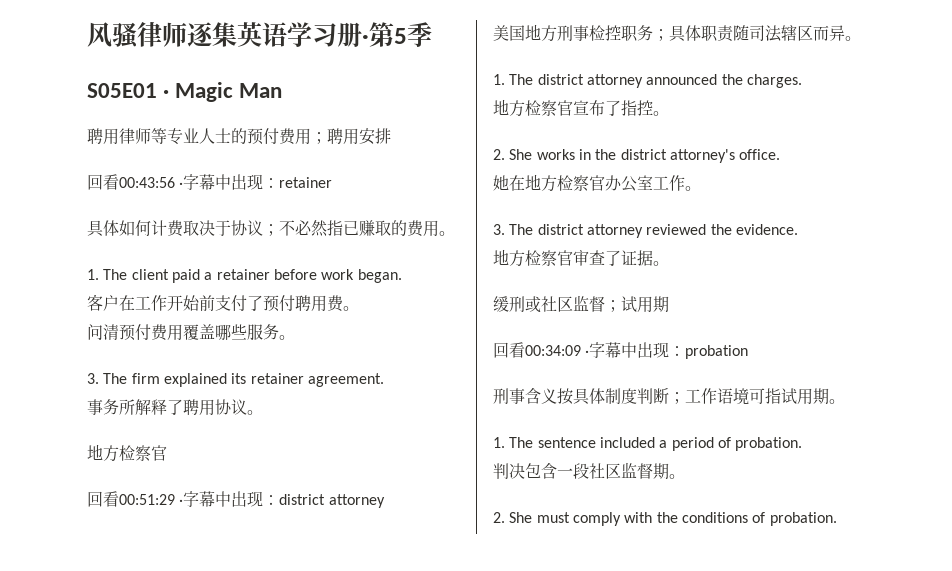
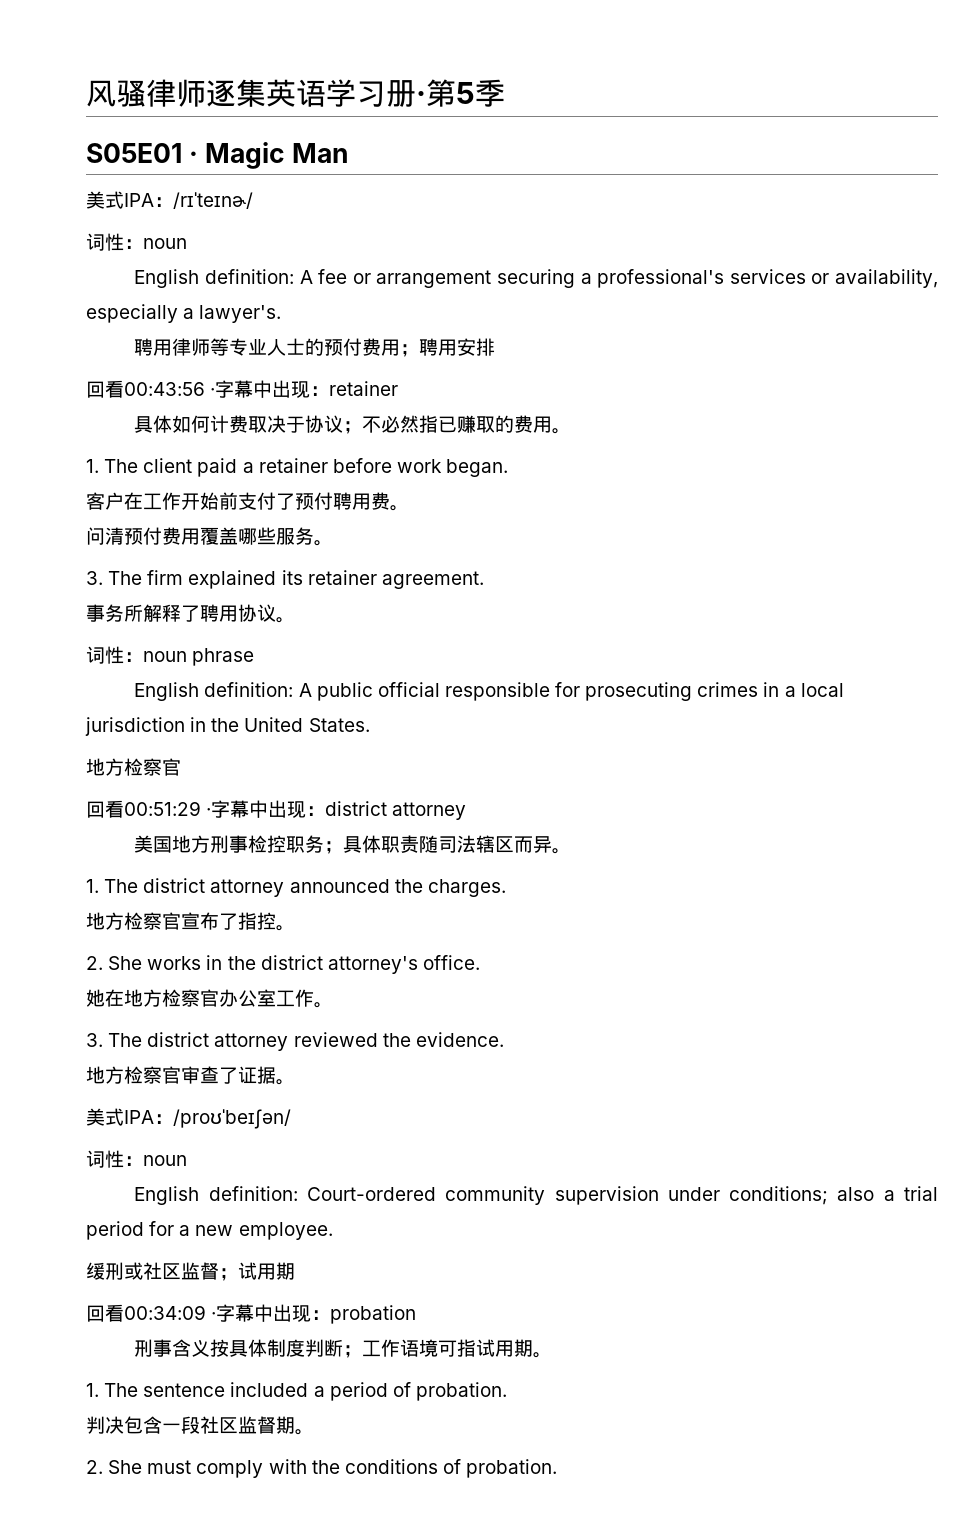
(283, 90) none -> [86,191,253,209] [86,233,187,251] [134,269,939,288] [86,304,282,323] // 美式IPA：/rɪˈteɪnɚ/ // 词性：noun // English definition: A fee or arrangement securing a professional's services or availability, especially a lawyer's.
(263, 412) none -> [86,646,255,666] [134,682,844,701] [85,717,370,736] // 词性：noun phrase // English definition: A public official responsible for prosecuting crimes in a local jurisdiction in the United States.
(669, 263) none -> [86,1108,291,1129] [86,1150,187,1168] [134,1186,939,1205] [86,1221,333,1240] // 美式IPA：/proʊˈbeɪʃən/ // 词性：noun // English definition: Court-ordered community supervision under conditions; also a trial period for a new employee.

